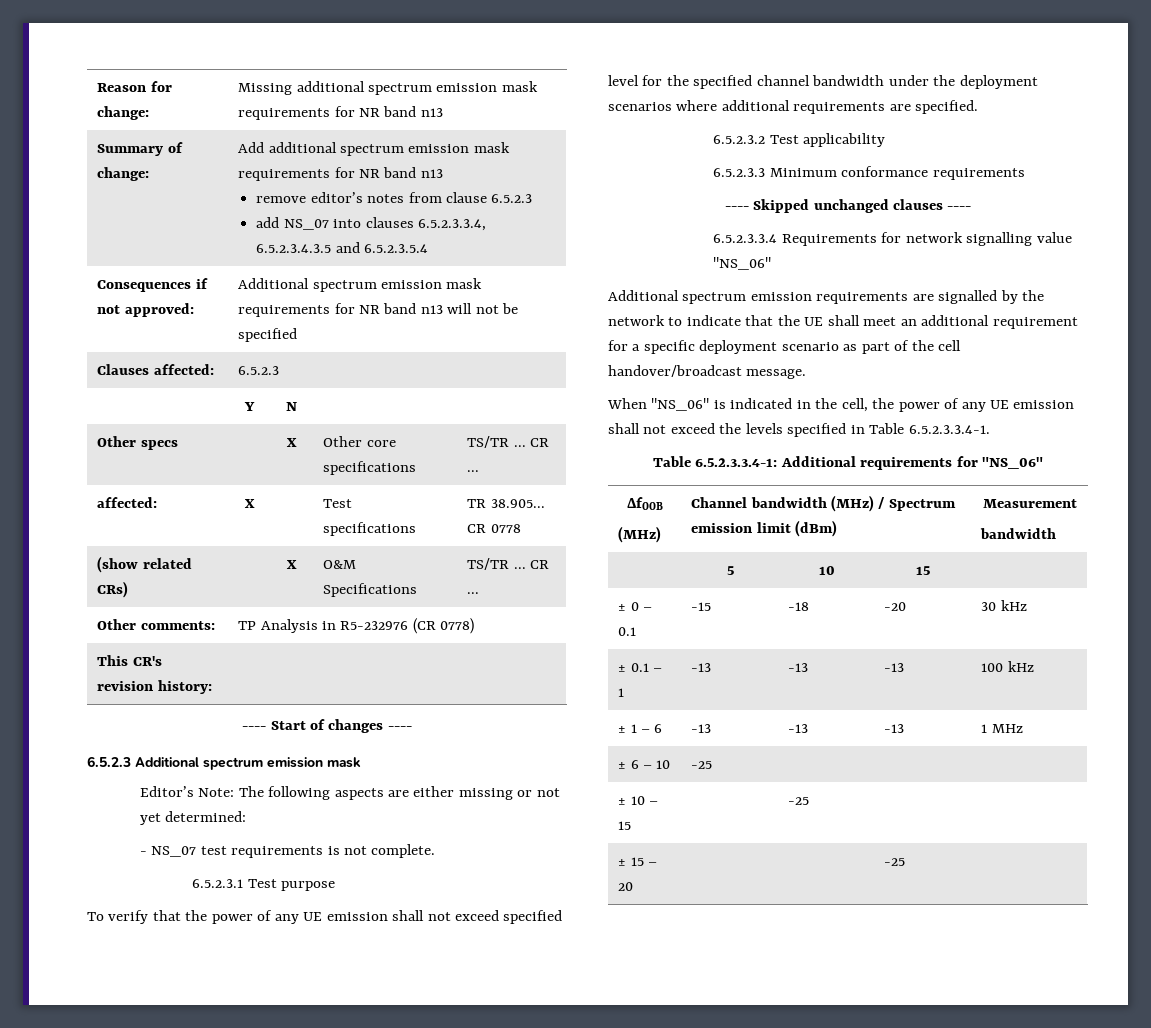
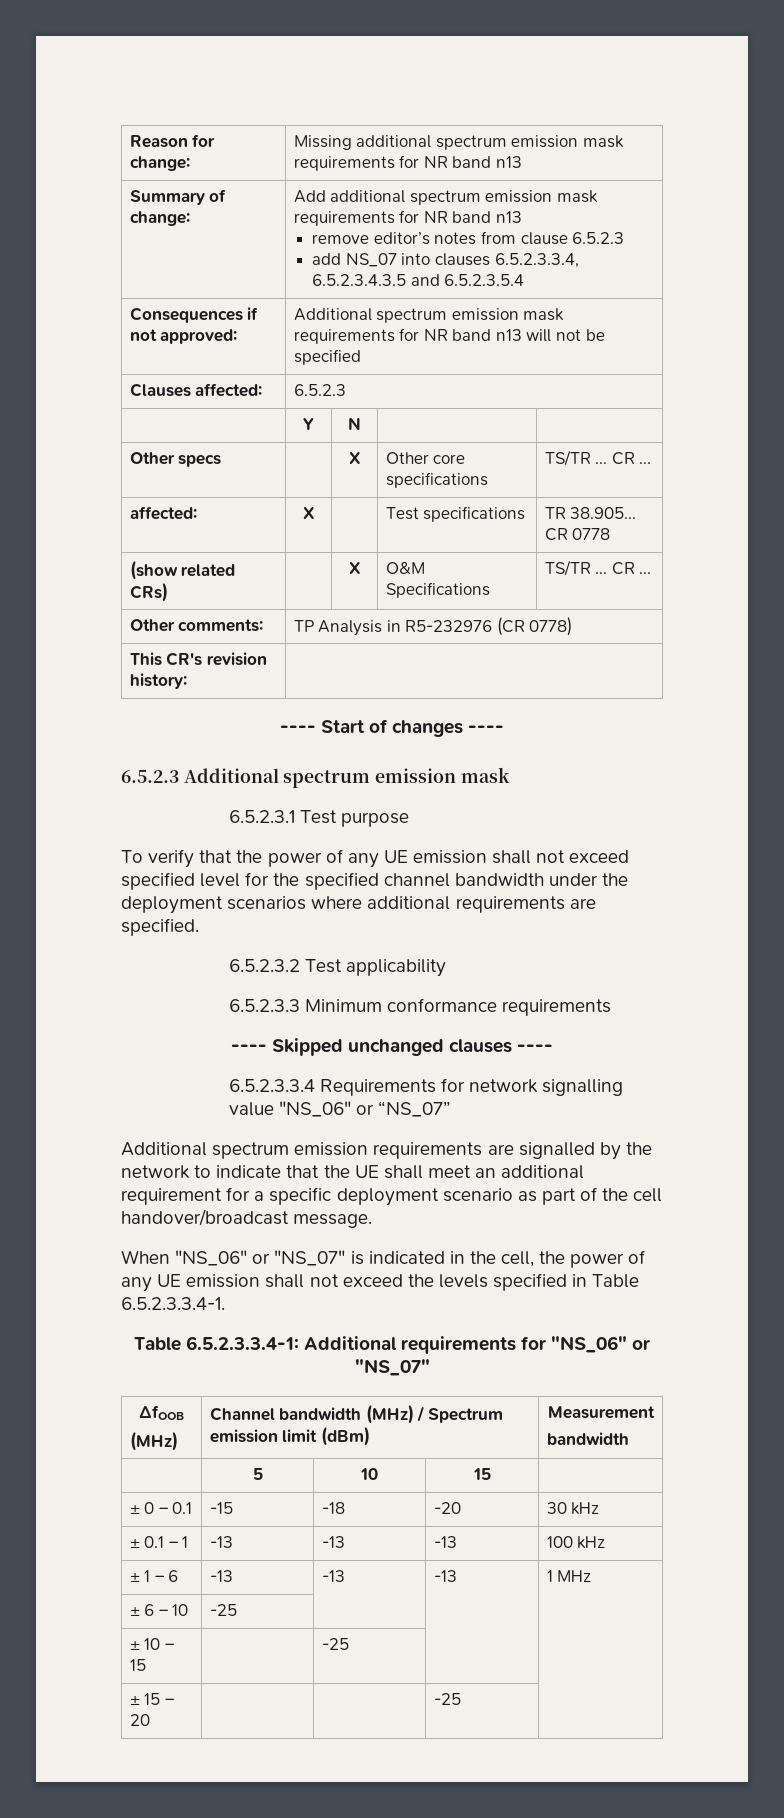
[139,786,560,800] [139,811,247,825] [139,844,436,858] // Editor’s Note: The following aspects are either missing or not yet determined: // - NS_07 test requirements is not complete. -> (510, 775) none
(772, 263) none -> [355,1101,452,1117] or “NS_07”
(710, 404) none -> [252,1250,346,1266] or "NS_07"
(1044, 463) none -> [632,1339,651,1350] [354,1359,430,1376] or "NS_07"

